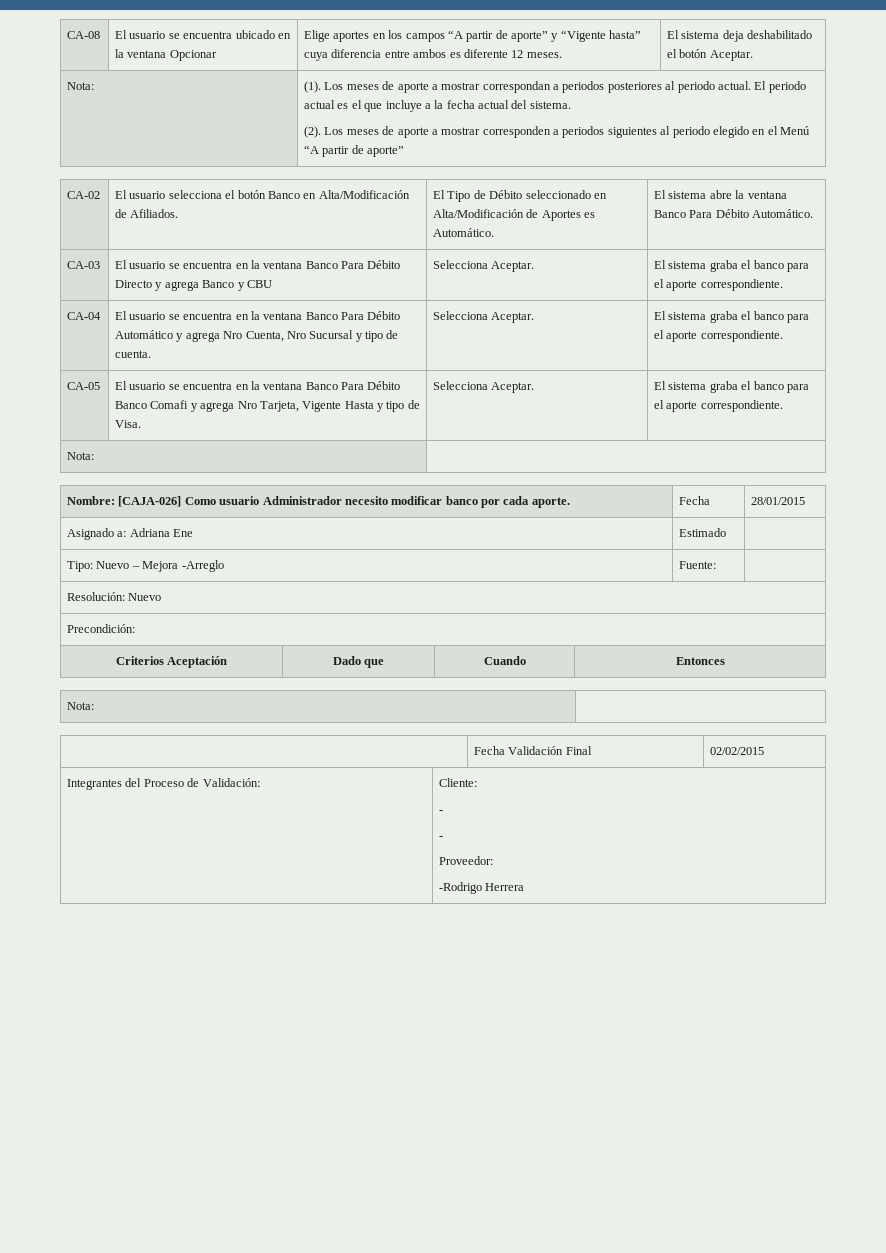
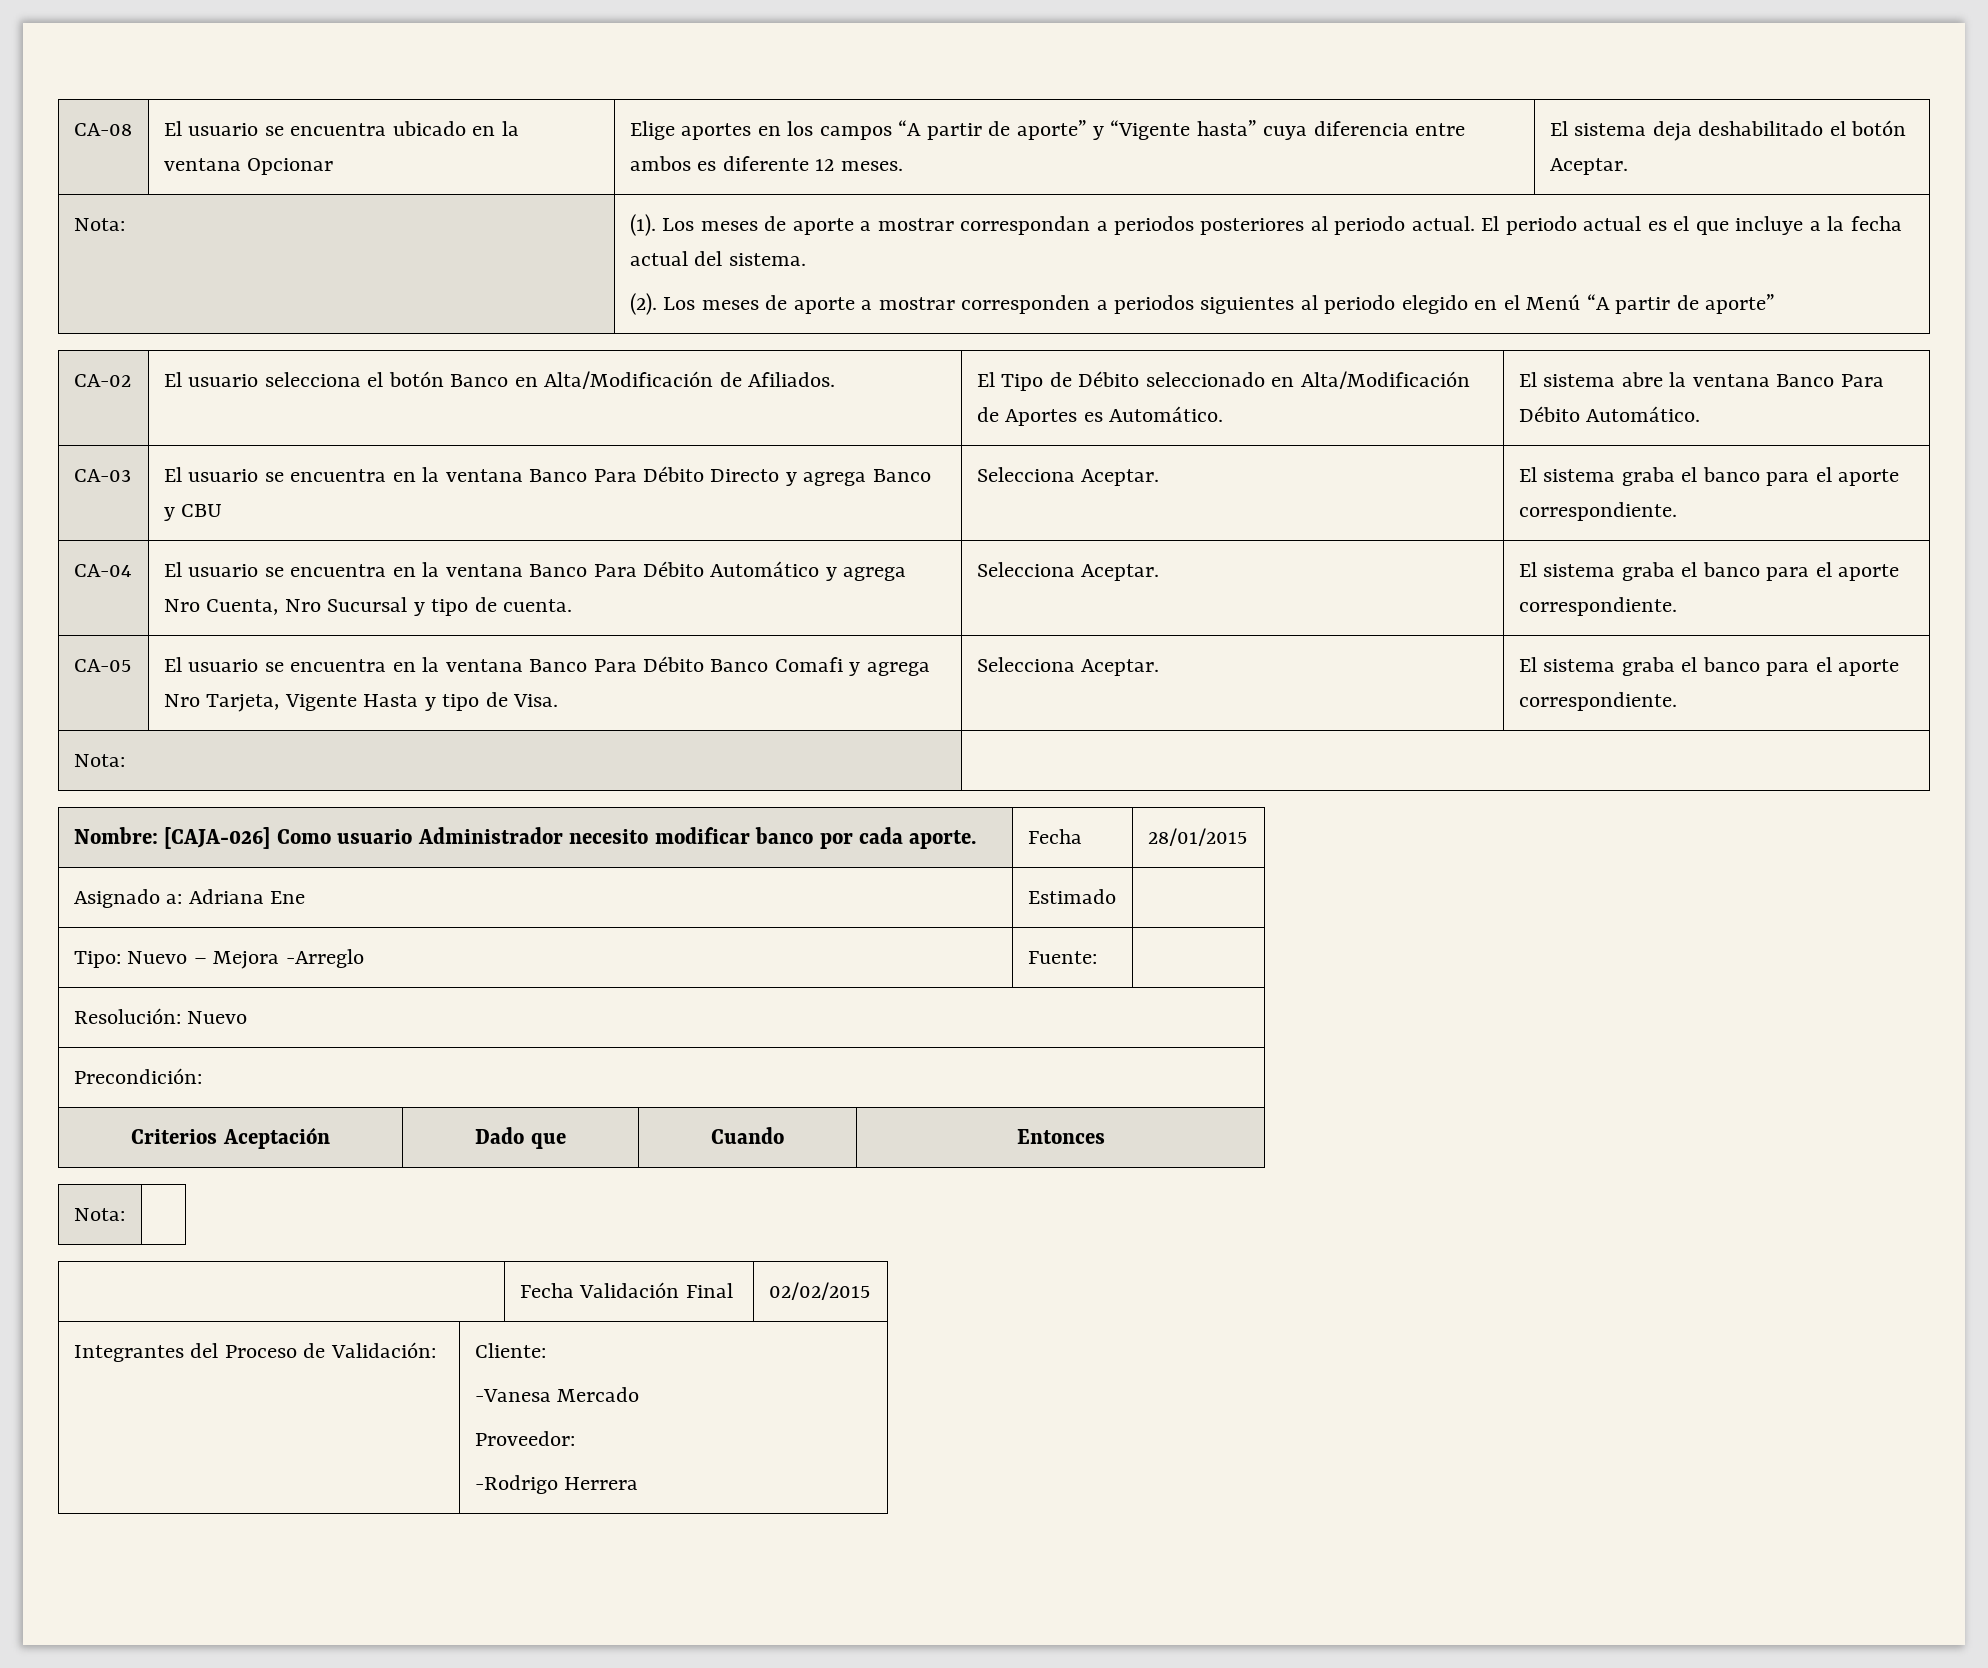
[439,810,444,813] [439,836,444,839] - // - -> [474,1387,640,1402] -Vanesa Mercado

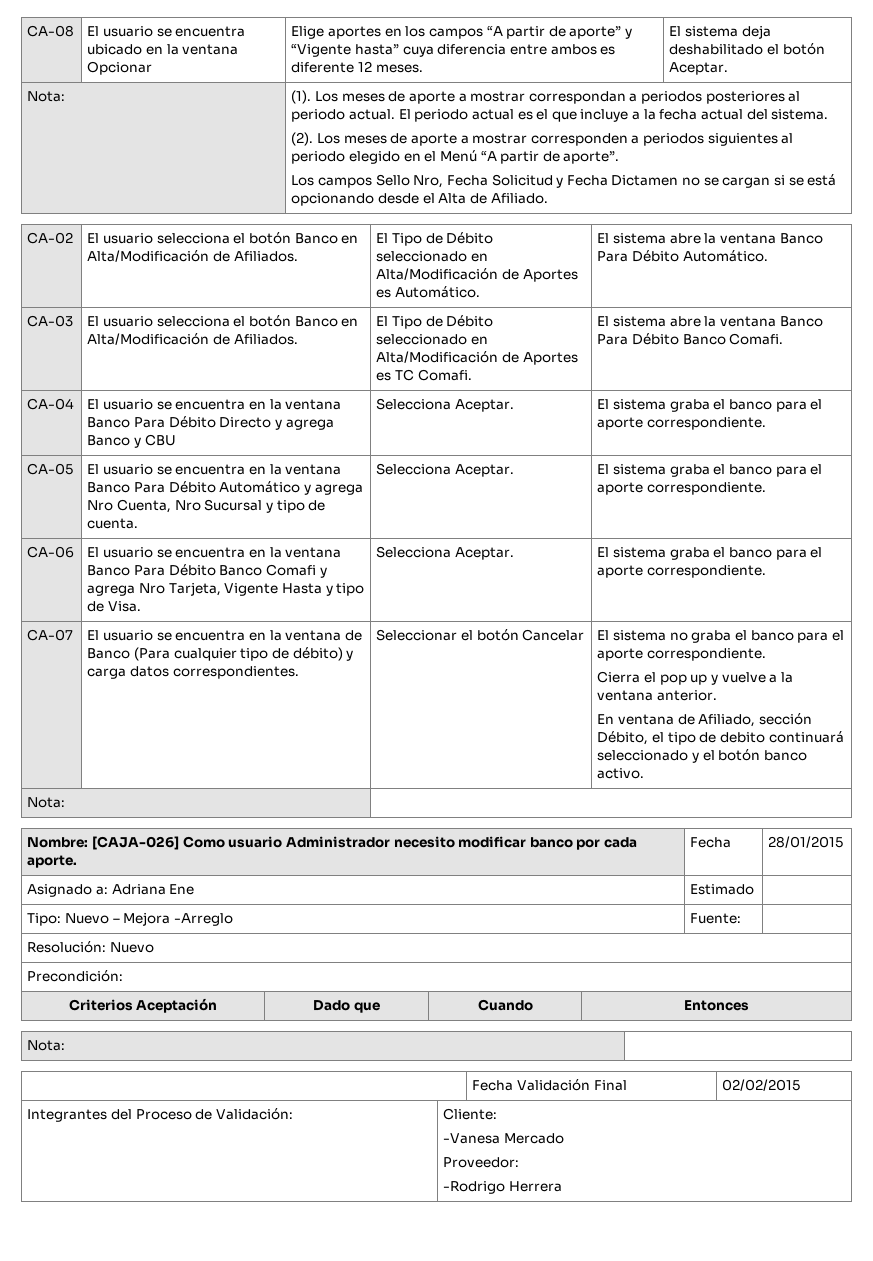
[1705,294,1776,314] aporte” -> [563,151,620,164] [291,174,837,188] [291,193,548,206] aporte”. // Los campos Sello Nro, Fecha Solicitud y Fecha Dictamen no se cargan si se está opcionando desde el Alta de Afiliado.
(131, 475) none -> [87,315,359,327] [87,333,298,345] [376,315,494,329] [376,334,488,345] [376,351,578,365] [376,369,472,381] [597,316,823,327] [597,333,784,345] [27,398,75,410] | El usuario selecciona el botón Banco en Alta/Modificación de Afiliados. | El Tipo de Débito seleccionado en Alta/Modificación de Aportes es TC Comafi. | El sistema abre la ventana Banco Para Débito Banco Comafi. // CA-04
[73,564,132,577] CA-04 -> [27,463,74,475] CA-05
[73,659,131,672] CA-05 -> [27,546,75,558] CA-06
(1677, 701) none -> [27,629,74,641] [87,630,362,641] [87,647,354,661] [87,666,299,679] [376,629,585,641] [597,630,844,643] [597,648,766,661] [597,671,793,685] [597,690,717,701] [597,713,812,727] [597,731,844,745] [597,749,807,763] [597,768,645,779] // CA-07 | El usuario se encuentra en la ventana de Banco (Para cualquier tipo de débito) y carga datos correspondientes. | Seleccionar el botón Cancelar | El sistema no graba el banco para el aporte correspondiente. // Cierra el pop up y vuelve a la ventana anterior. // En ventana de Afiliado, sección Débito, el tipo de debito continuará seleccionado y el botón banco activo.

